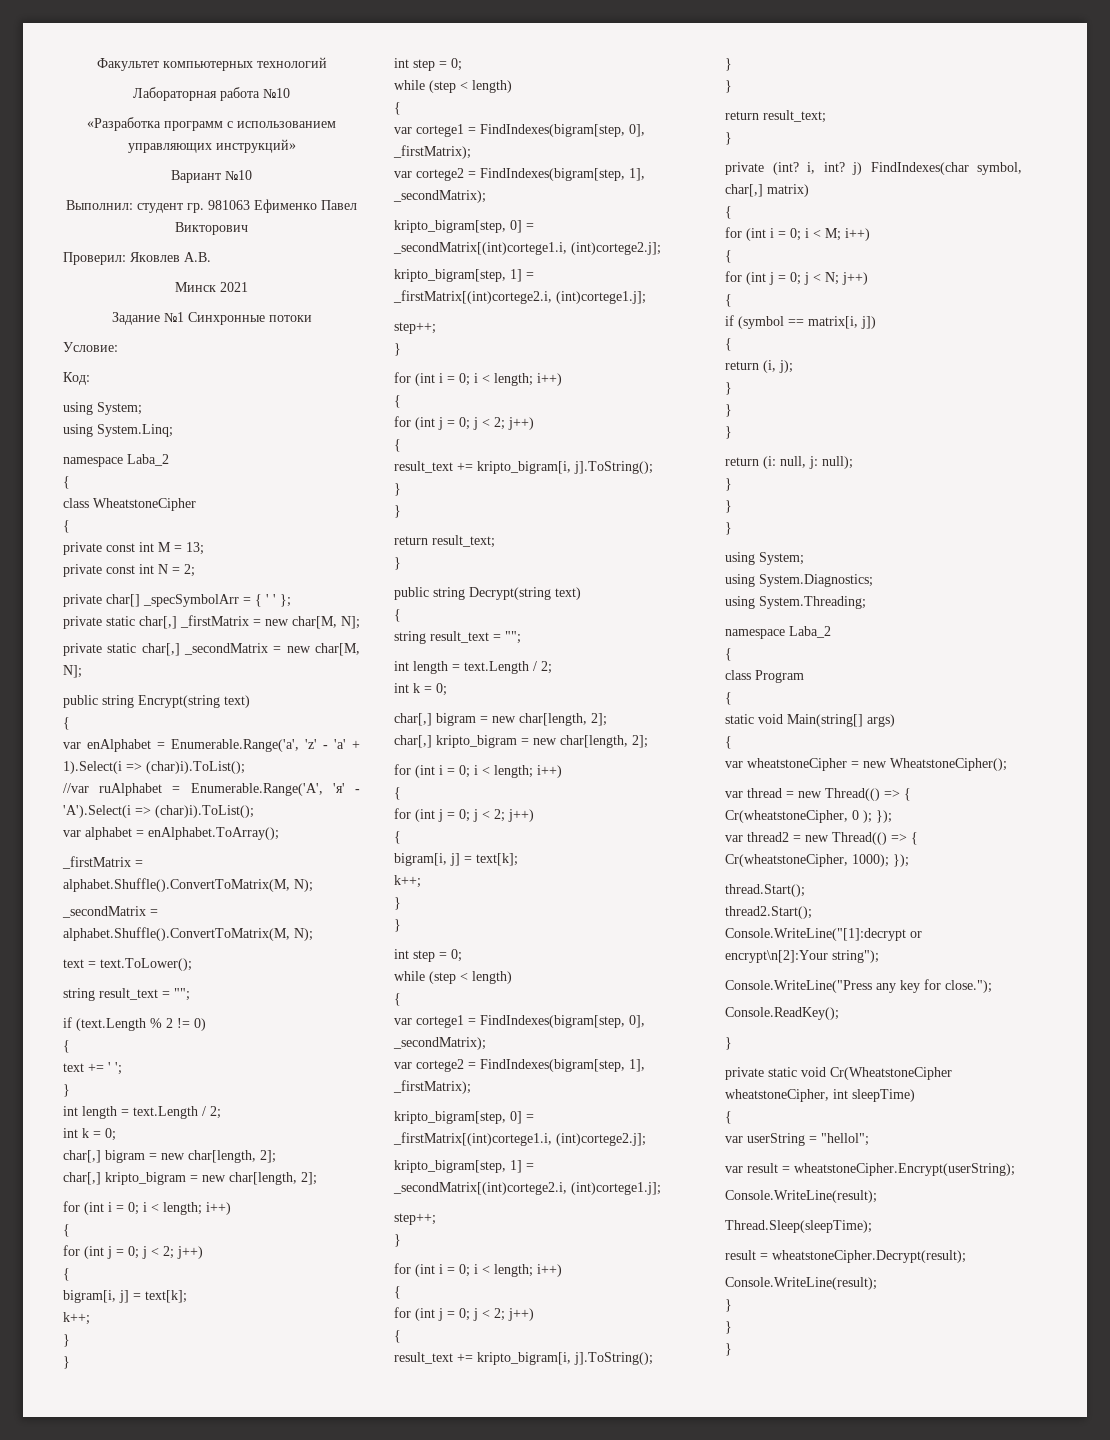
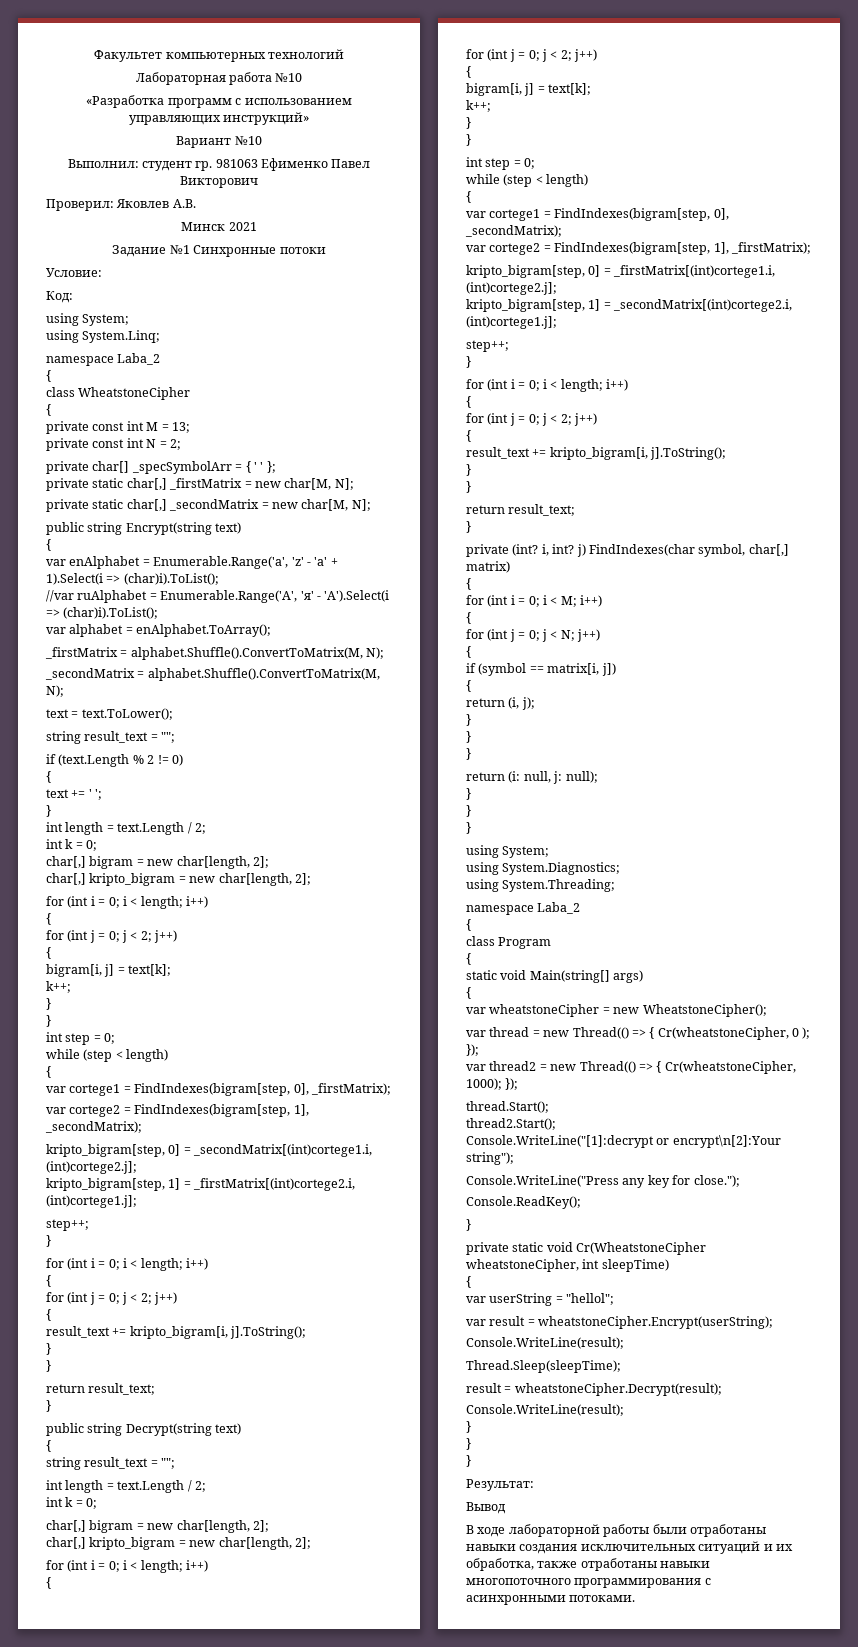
(732, 1349) none -> [466,1479,534,1491] [466,1502,506,1514] [466,1524,766,1537] [466,1541,793,1554] [466,1558,711,1571] [466,1578,711,1588] [466,1595,636,1605] // Результат: // Вывод // В ходе лабораторной работы были отработаны навыки создания исключительных ситуаций и их обработка, также отработаны навыки многопоточного программирования с асинхронными потоками.

